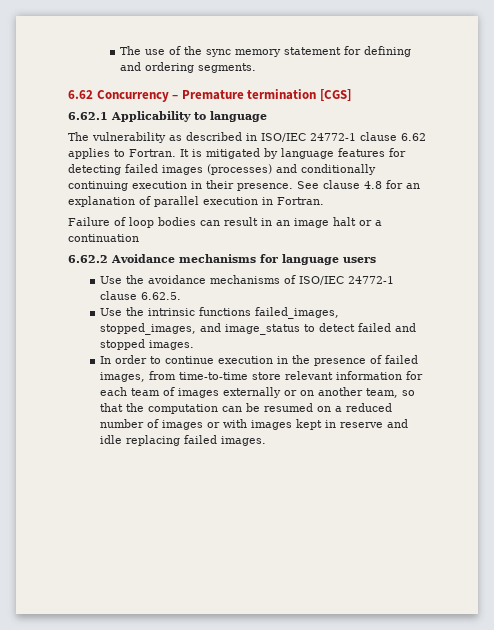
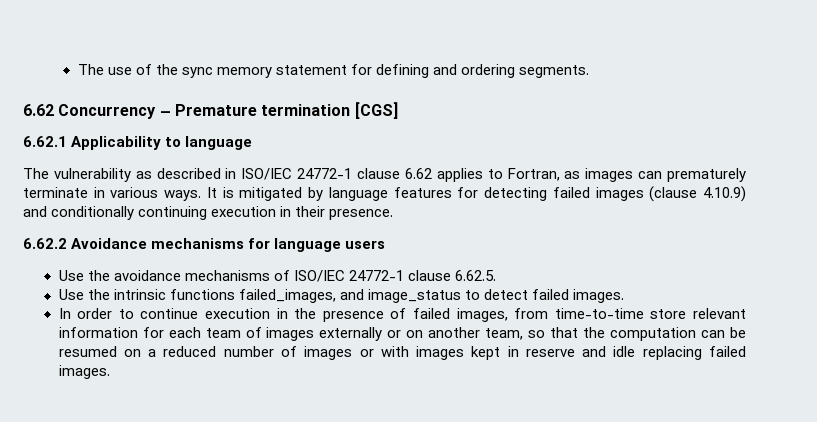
[129,149,176,157] Fortran. -> [507,168,747,182] [23,187,202,201] Fortran, as images can prematurely terminate in various ways.
[207,164,272,175] (processes) -> [649,186,747,202] (clause 4.10.9)
[297,180,420,189] [68,196,324,207] [68,217,382,228] [68,234,139,242] See clause 4.8 for an explanation of parallel execution in Fortran. // Failure of loop bodies can result in an image halt or a continuation -> (394, 214) none
[99,323,196,335] stopped_images, -> (336, 296) none
[394,323,416,332] [99,339,145,350] and stopped -> (570, 294) none

